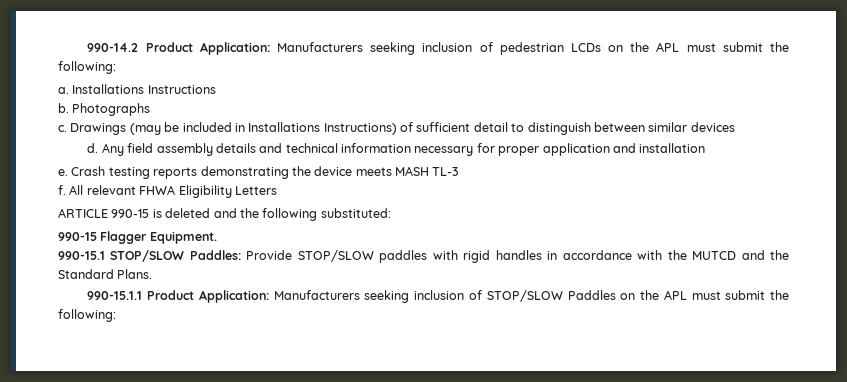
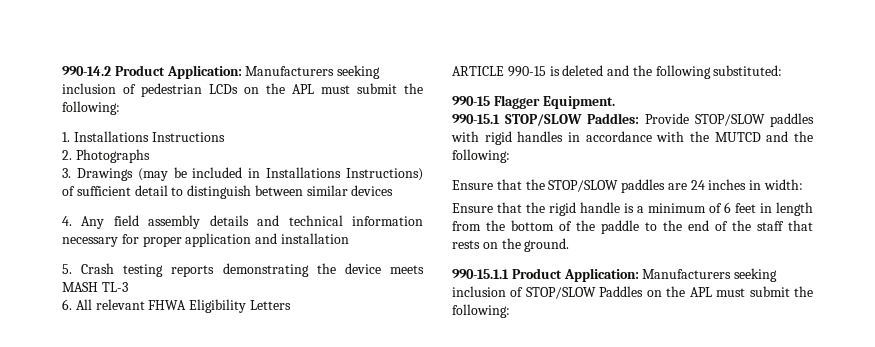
[58,87,69,94] a. -> [62,132,70,142] 1.
[58,103,69,113] b. -> [62,150,72,160] 2.
[58,125,67,132] c. -> [62,168,71,178] 3.
[87,143,99,153] d. -> [62,216,72,226] 4.
[58,169,68,176] e. -> [62,264,72,274] 5.
[58,185,66,195] f. -> [62,299,72,310] 6.
[58,269,153,279] Standard Plans. -> [452,149,510,163] [452,179,804,193] [452,202,813,216] [452,220,813,234] [452,238,570,252] following: // Ensure that the STOP/SLOW paddles are 24 inches in width: // Ensure that the rigid handle is a minimum of 6 feet in length from the bottom of the paddle to the end of the staff that rests on the ground.

